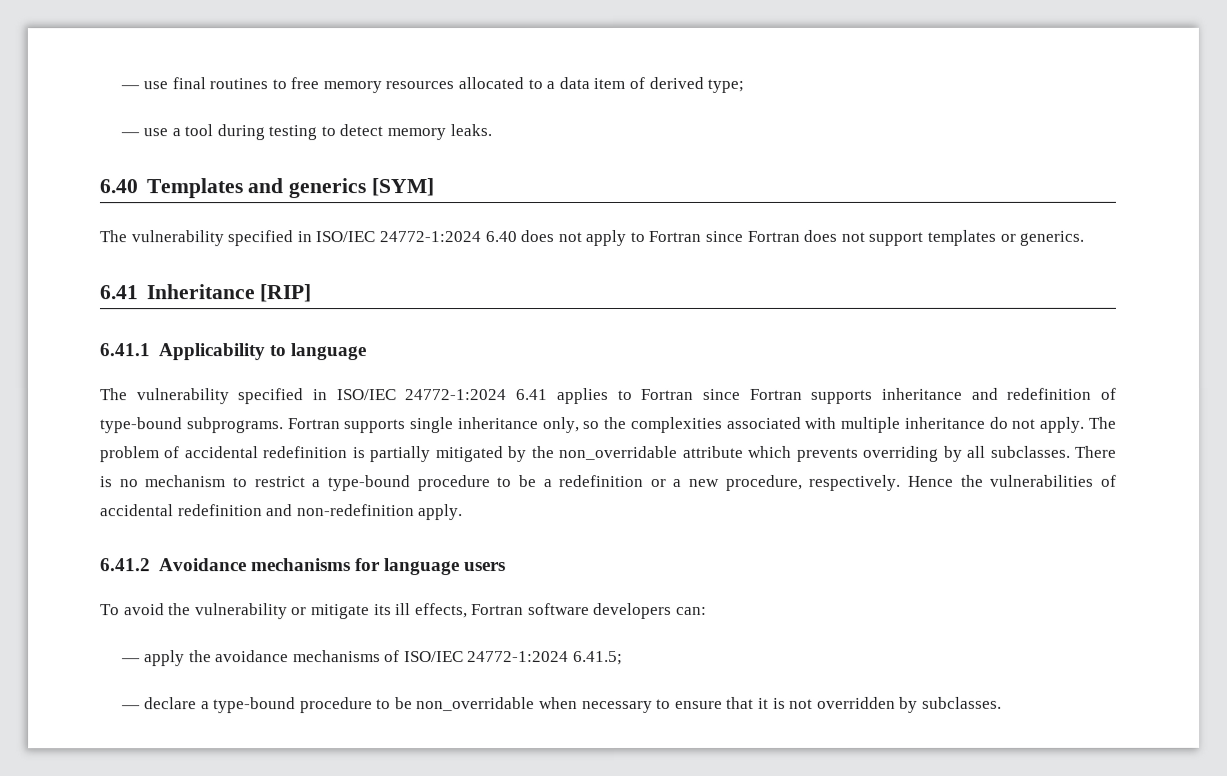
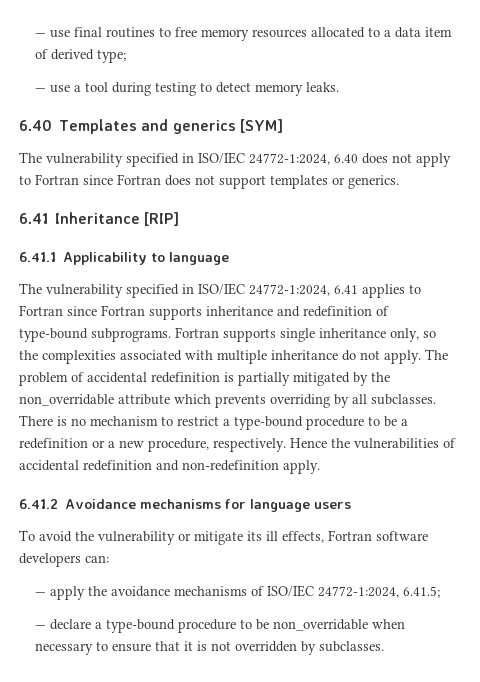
[378,231,481,243] 24772-1:2024 -> [249,153,330,165] 24772-1:2024,
[405,389,508,401] 24772-1:2024 -> [249,284,330,296] 24772-1:2024,
[467,651,570,663] 24772-1:2024 -> [317,586,399,598] 24772-1:2024,

